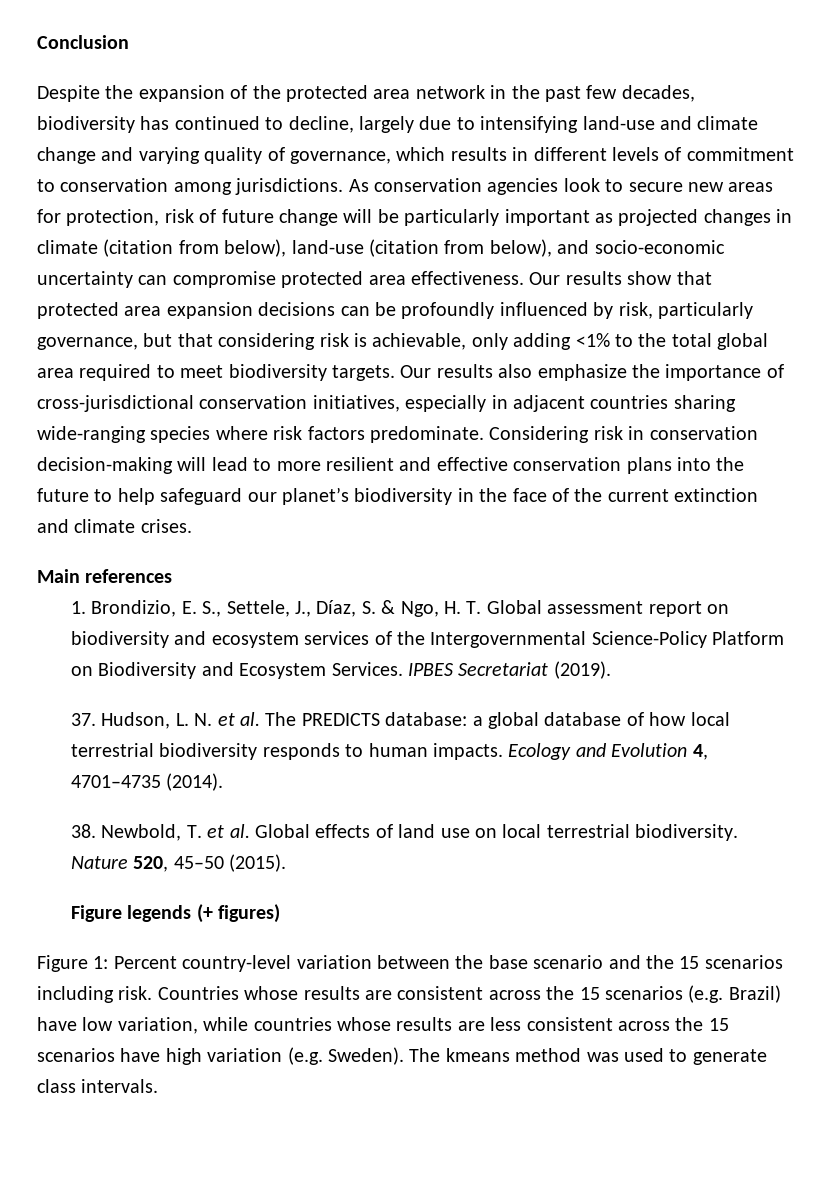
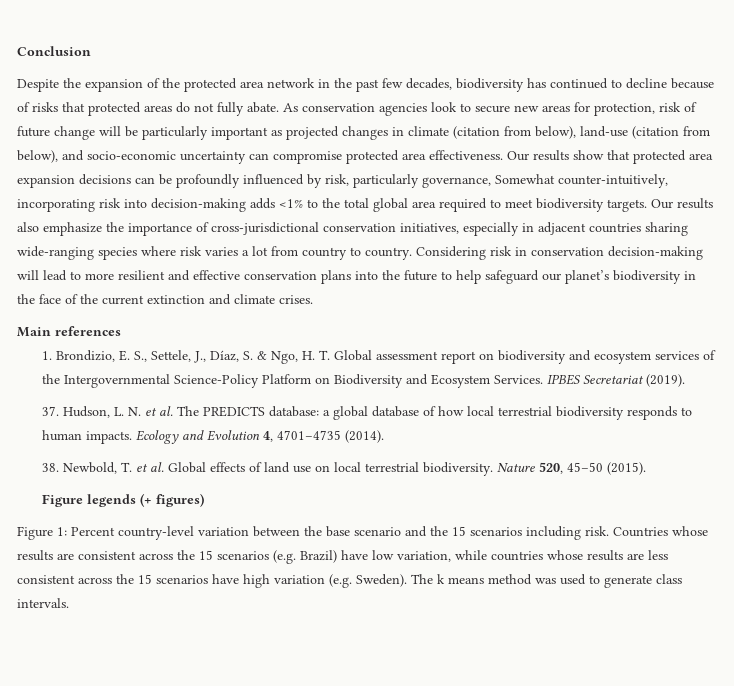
[288,116,759,133] [37,147,794,164] [37,178,344,195] decline, largely due to intensifying land-use and climate change and varying quality of governance, which results in different levels of commitment to conservation among jurisdictions. -> [626,78,714,89] [17,102,279,116] decline because of risks that protected areas do not fully abate.
[143,333,572,350] but that considering risk is achievable, only adding -> [495,174,668,188] [17,198,275,212] Somewhat counter-intuitively, incorporating risk into decision-making adds
[307,426,484,443] factors predominate. -> [205,246,412,260] varies a lot from country to country.
[445,1048,510,1062] kmeans -> [437,574,484,584] k means

